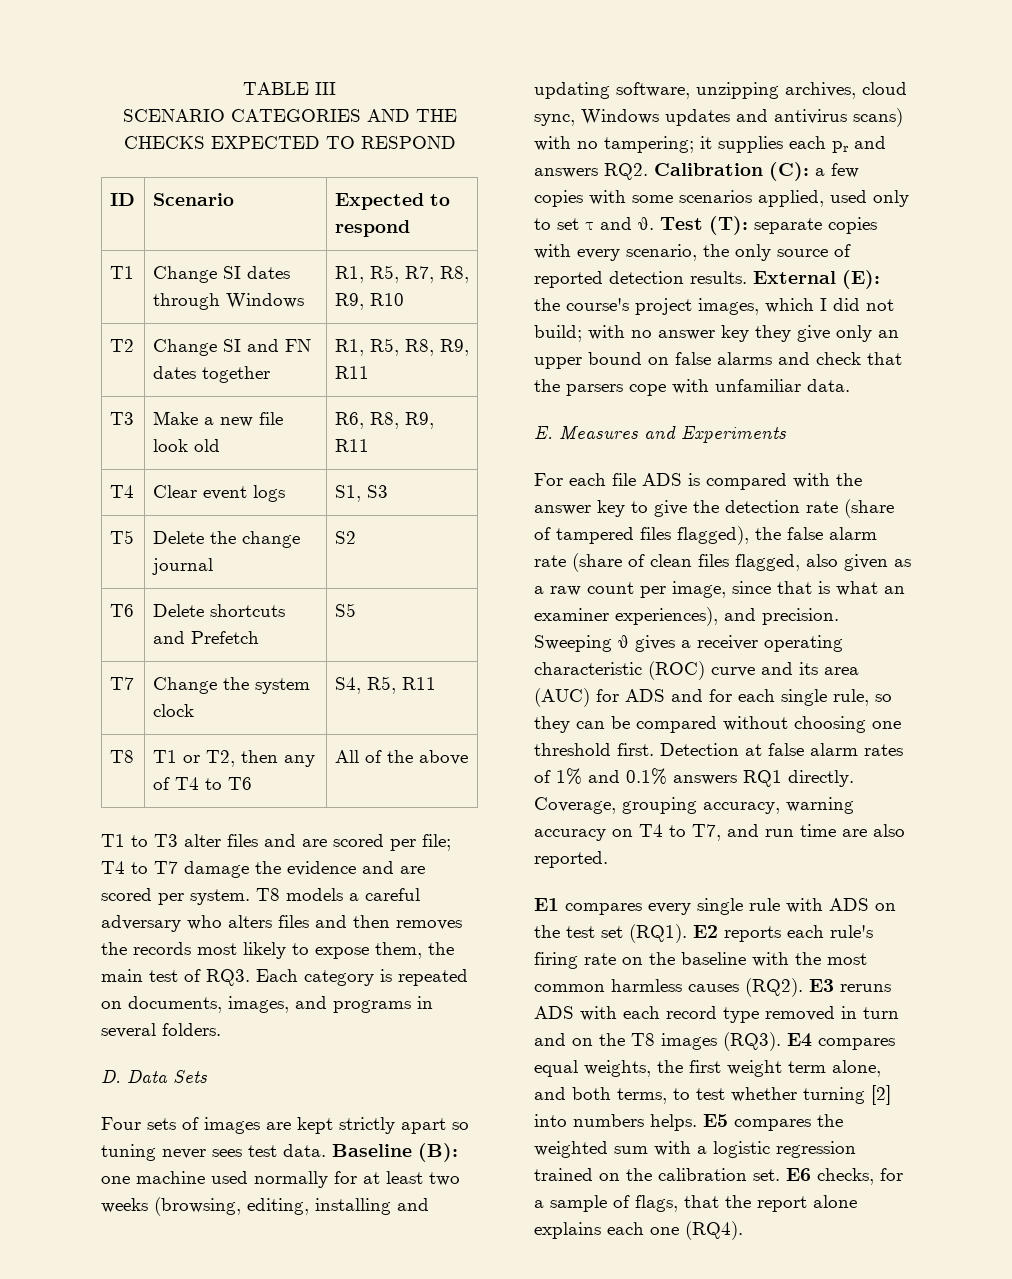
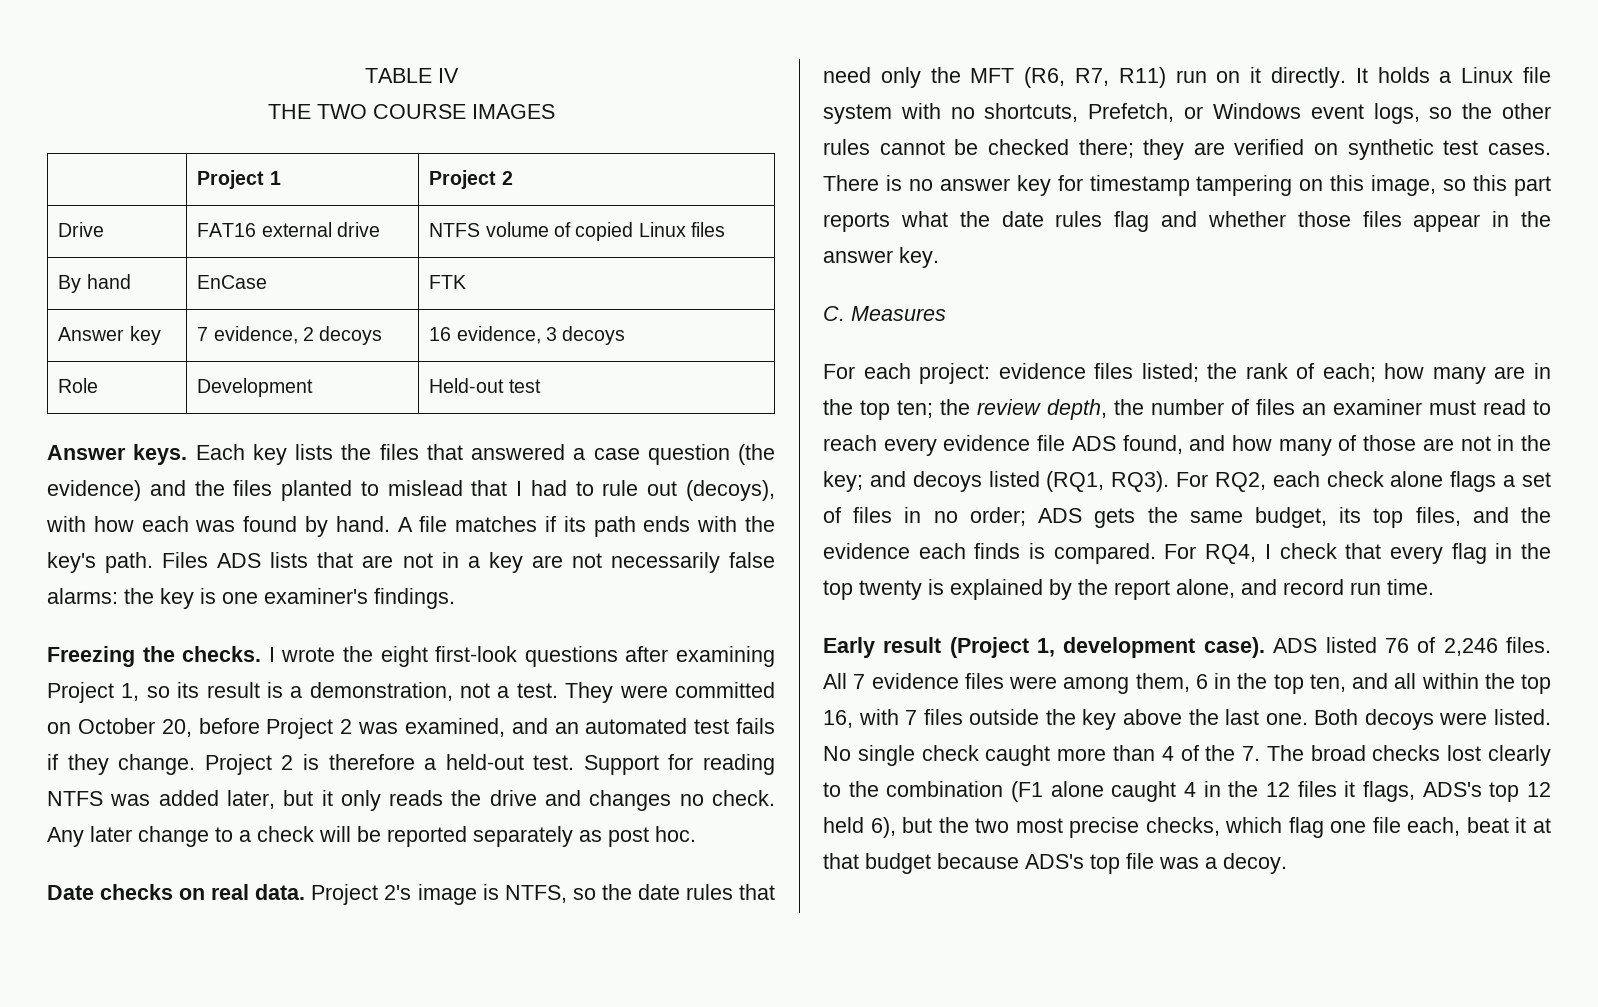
[315,82,336,95] [122,109,457,122] [123,136,456,149] [109,193,135,206] [152,193,234,206] [334,193,450,210] [334,220,410,237] [109,266,134,279] [152,266,290,283] [152,293,304,310] [334,265,469,283] [334,293,404,310] [109,339,134,352] [152,339,311,356] [152,366,270,383] [334,338,469,356] [334,366,369,379] [109,412,134,425] [152,411,283,427] [152,439,220,452] [334,412,434,429] [334,439,369,452] [109,485,134,498] [152,485,285,502] [334,485,388,502] [109,530,134,544] [152,531,300,548] [151,558,213,575] [334,531,356,544] [109,604,134,617] [152,604,285,617] [152,631,259,644] [334,603,356,617] [109,677,134,690] [152,677,310,694] [152,704,194,717] [334,676,436,694] [109,750,134,763] [152,750,315,767] [152,777,252,790] [334,750,468,765] [101,834,451,851] [101,861,425,878] [101,888,420,905] [101,915,462,932] [101,942,454,959] [101,969,468,986] [101,996,433,1013] [101,1023,221,1038] [101,1070,207,1083] [101,1117,469,1134] [101,1143,458,1162] [101,1171,460,1188] [101,1197,429,1216] [534,82,907,99] [534,108,903,127] [534,136,886,153] [534,162,859,181] [534,190,909,207] [534,216,877,235] [534,244,851,261] [534,270,880,289] [534,298,894,315] [534,325,899,342] [534,352,902,369] [534,379,850,396] [534,425,553,439] III // SCENARIO CATEGORIES AND THE CHECKS EXPECTED TO RESPOND // ID | Scenario | Expected to respond // T1 | Change SI dates through Windows | R1, R5, R7, R8, R9, R10 // T2 | Change SI and FN dates together | R1, R5, R8, R9, R11 // T3 | Make a new file look old | R6, R8, R9, R11 // T4 | Clear event logs | S1, S3 // T5 | Delete the change journal | S2 // T6 | Delete shortcuts and Prefetch | S5 // T7 | Change the system clock | S4, R5, R11 // T8 | T1 or T2, then any of T4 to T6 | All of the above // T1 to T3 alter files and are scored per file; T4 to T7 damage the evidence and are scored per system. T8 models a careful adversary who alters files and then removes the records most likely to expose them, the main test of RQ3. Each category is repeated on documents, images, and programs in several folders. // D. Data Sets // Four sets of images are kept strictly apart so tuning never sees test data. Baseline (B): one machine used normally for at least two weeks (browsing, editing, installing and updating software, unzipping archives, cloud sync, Windows updates and antivirus scans) with no tampering; it supplies each pr and answers RQ2. Calibration (C): a few copies with some scenarios applied, used only to set τ and θ. Test (T): separate copies with every scenario, the only source of reported detection results. External (E): the course's project images, which I did not build; with no answer key they give only an upper bound on false alarms and check that the parsers cope with unfamiliar data. // E. -> [437,68,459,83] [267,104,555,119] [197,170,281,189] [429,170,513,189] [58,222,105,237] [197,222,381,237] [429,222,725,241] [58,274,131,293] [197,275,268,289] [429,275,467,289] [58,326,161,345] [197,326,383,345] [429,326,626,345] [58,378,99,393] [197,378,314,397] [429,378,541,393] [47,444,775,465] [47,480,775,501] [46,516,775,537] [47,552,775,573] [47,588,455,609] [47,646,776,667] [47,682,775,703] [47,718,776,739] [47,754,776,775] [47,790,775,811] [47,826,696,847] [47,884,775,905] [823,67,1551,88] [823,103,1552,124] [823,139,1551,160] [823,175,1551,196] [823,211,1551,232] [823,247,939,268] [823,306,845,321] IV // THE TWO COURSE IMAGES // | Project 1 | Project 2 // Drive | FAT16 external drive | NTFS volume of copied Linux files // By hand | EnCase | FTK // Answer key | 7 evidence, 2 decoys | 16 evidence, 3 decoys // Role | Development | Held-out test // Answer keys. Each key lists the files that answered a case question (the evidence) and the files planted to mislead that I had to rule out (decoys), with how each was found by hand. A file matches if its path ends with the key's path. Files ADS lists that are not in a key are not necessarily false alarms: the key is one examiner's findings. // Freezing the checks. I wrote the eight first-look questions after examining Project 1, so its result is a demonstration, not a test. They were committed on October 20, before Project 2 was examined, and an automated test fails if they change. Project 2 is therefore a held-out test. Support for reading NTFS was added later, but it only reads the drive and changes no check. Any later change to a check will be reported separately as post hoc. // Date checks on real data. Project 2's image is NTFS, so the date rules that need only the MFT (R6, R7, R11) run on it directly. It holds a Linux file system with no shortcuts, Prefetch, or Windows event logs, so the other rules cannot be checked there; they are verified on synthetic test cases. There is no answer key for timestamp tampering on this image, so this part reports what the date rules flag and whether those files appear in the answer key. // C.
[644,425,786,443] and Experiments -> (946, 313) none
[612,473,862,490] [534,499,894,518] [534,526,877,545] [534,553,911,572] [534,581,905,598] [534,607,839,626] [534,635,843,652] [534,661,859,680] [534,688,892,707] [534,716,901,733] [534,743,903,756] [534,768,854,787] [534,797,854,814] [534,824,905,841] [534,851,608,868] [534,898,896,915] [534,924,873,943] [534,952,867,969] [534,978,891,997] [534,1006,899,1023] [534,1032,895,1051] [534,1060,881,1077] [534,1085,891,1105] [534,1114,843,1131] [534,1141,856,1158] [534,1168,903,1185] [534,1195,857,1212] [534,1221,743,1240] file ADS is compared with the answer key to give the detection rate (share of tampered files flagged), the false alarm rate (share of clean files flagged, also given as a raw count per image, since that is what an examiner experiences), and precision. Sweeping θ gives a receiver operating characteristic (ROC) curve and its area (AUC) for ADS and for each single rule, so they can be compared without choosing one threshold first. Detection at false alarm rates of 1% and 0.1% answers RQ1 directly. Coverage, grouping accuracy, warning accuracy on T4 to T7, and run time are also reported. // E1 compares every single rule with ADS on the test set (RQ1). E2 reports each rule's firing rate on the baseline with the most common harmless causes (RQ2). E3 reruns ADS with each record type removed in turn and on the T8 images (RQ3). E4 compares equal weights, the first weight term alone, and both terms, to test whether turning [2] into numbers helps. E5 compares the weighted sum with a logistic regression trained on the calibration set. E6 checks, for a sample of flags, that the report alone explains each one (RQ4). -> [919,363,1551,384] [823,399,1551,420] [823,435,1551,456] [823,471,1551,492] [823,507,1551,528] [823,543,1551,564] [823,579,1434,600] [823,637,1551,658] [823,673,1551,694] [823,709,1551,730] [823,745,1551,766] [823,781,1551,802] [823,817,1551,838] [823,853,1287,874] project: evidence files listed; the rank of each; how many are in the top ten; the review depth, the number of files an examiner must read to reach every evidence file ADS found, and how many of those are not in the key; and decoys listed (RQ1, RQ3). For RQ2, each check alone flags a set of files in no order; ADS gets the same budget, its top files, and the evidence each finds is compared. For RQ4, I check that every flag in the top twenty is explained by the report alone, and record run time. // Early result (Project 1, development case). ADS listed 76 of 2,246 files. All 7 evidence files were among them, 6 in the top ten, and all within the top 16, with 7 files outside the key above the last one. Both decoys were listed. No single check caught more than 4 of the 7. The broad checks lost clearly to the combination (F1 alone caught 4 in the 12 files it flags, ADS's top 12 held 6), but the two most precise checks, which flag one file each, beat it at that budget because ADS's top file was a decoy.

